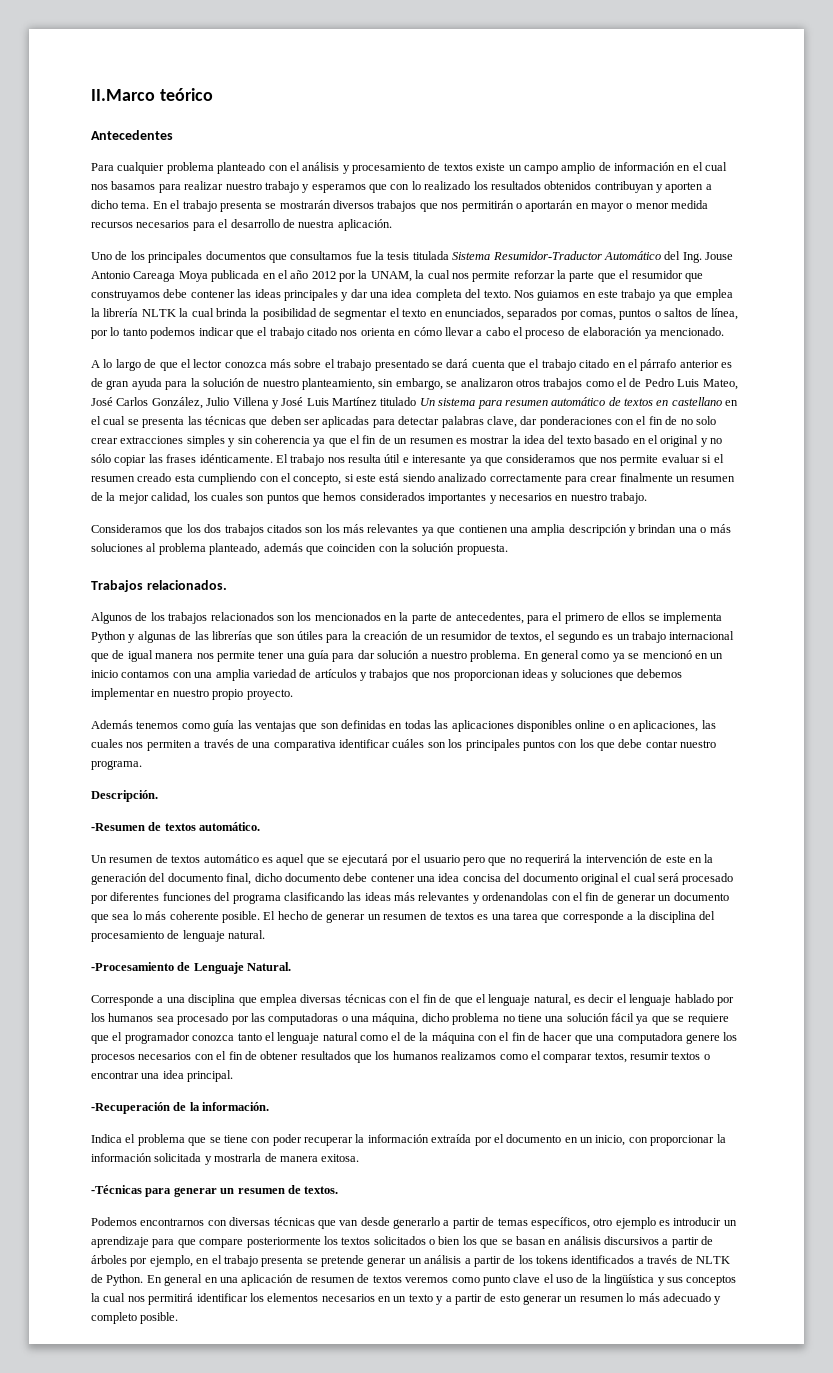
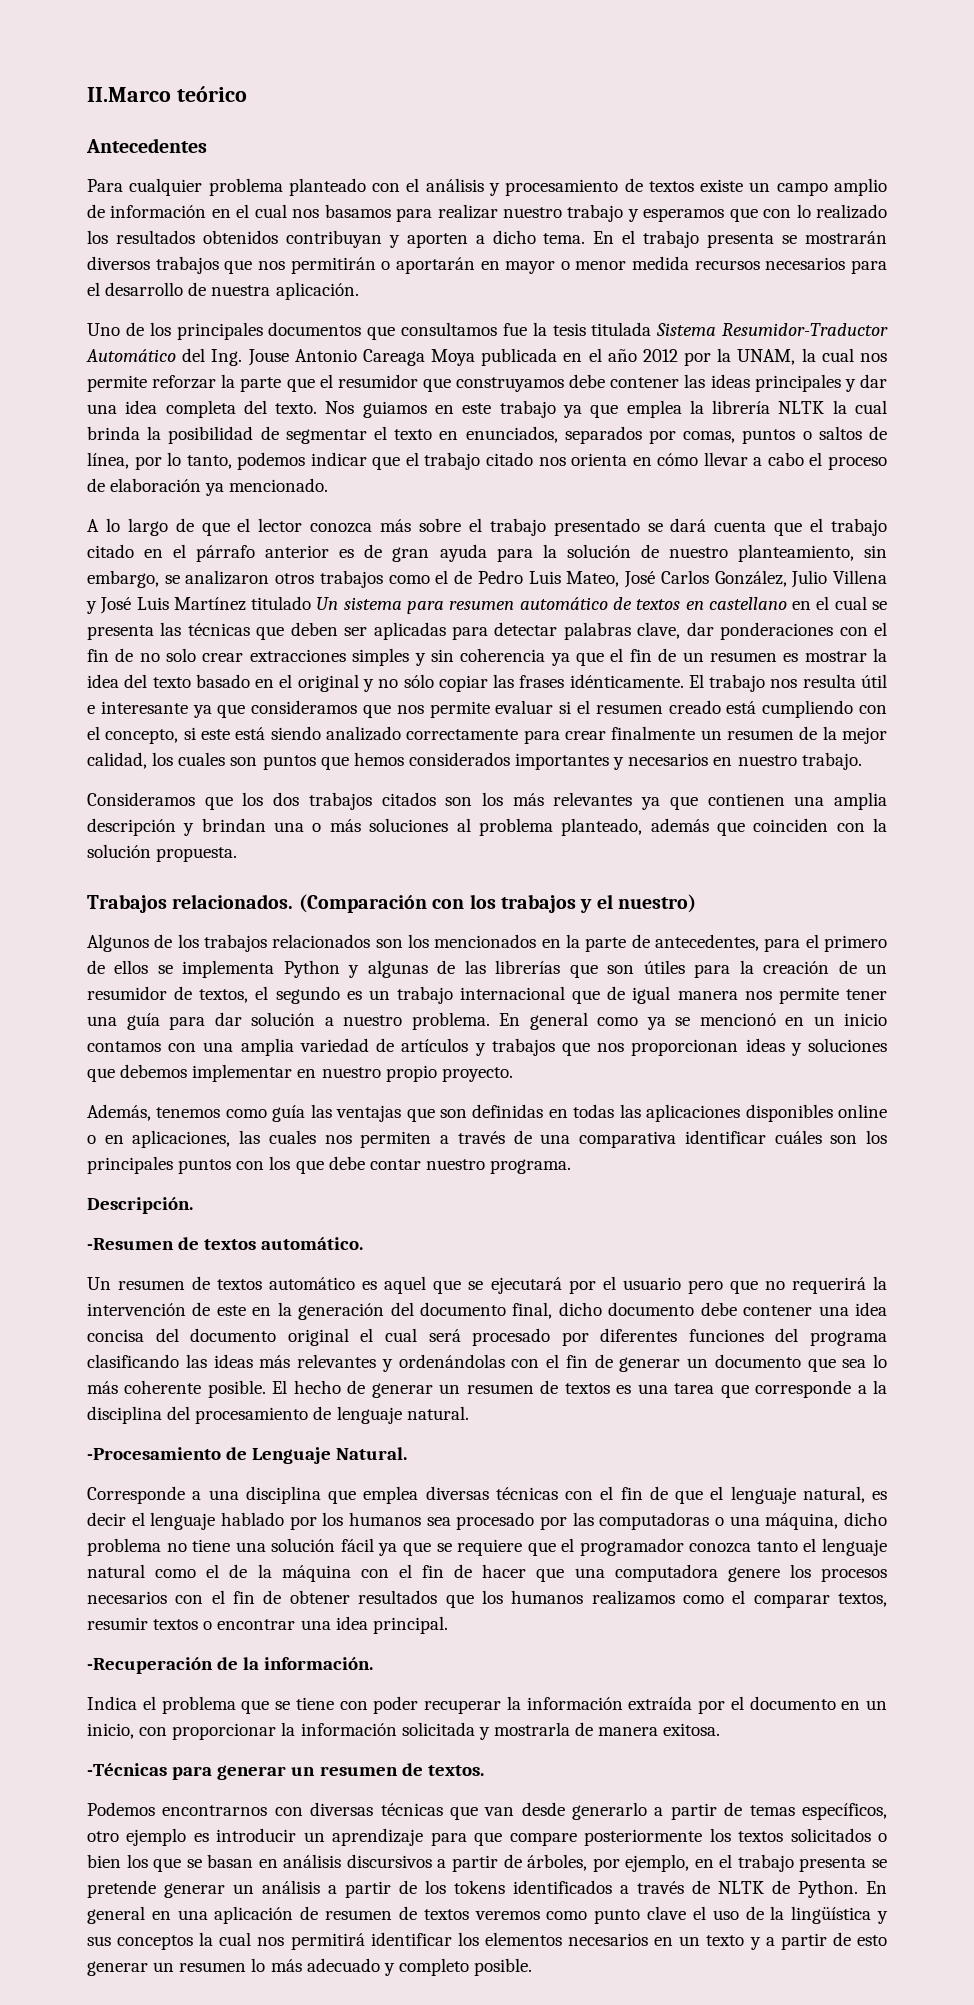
[122,328,147,336] tanto -> [186,455,232,469] tanto,
[174,474,195,482] esta -> [726,701,757,714] está
(227, 585) none -> [298,894,697,913] (Comparación con los trabajos y el nuestro)
[91,720,133,729] Además -> [87,1104,151,1121] Además,
[482,892,549,901] ordenandolas -> [398,1354,505,1368] ordenándolas
[91,1255,127,1264] árboles -> [527,1854,588,1871] árboles,

